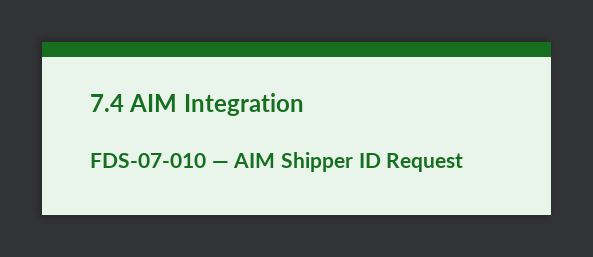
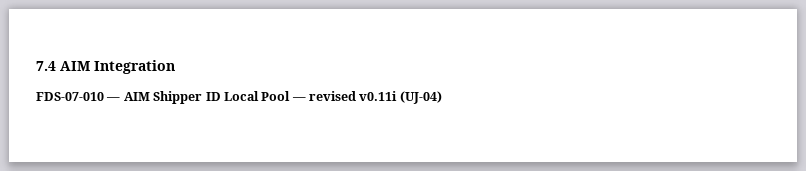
[386,153,464,172] Request -> [223,91,442,104] Local Pool — revised v0.11i (UJ-04)

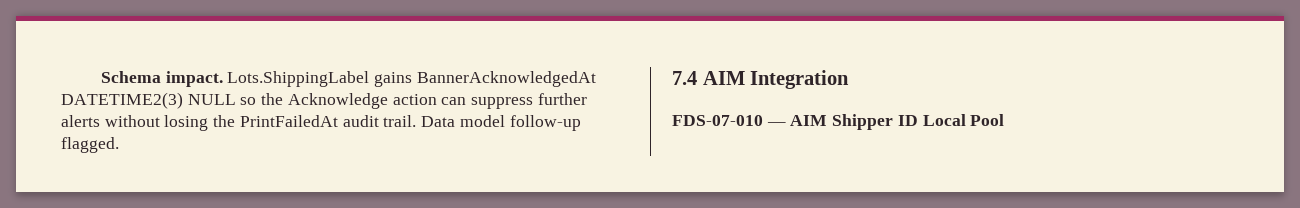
(36, 66) none -> [100,71,596,87] [61,92,587,109] [61,115,581,131] [61,137,119,153] Schema impact. Lots.ShippingLabel gains BannerAcknowledgedAt DATETIME2(3) NULL so the Acknowledge action can suppress further alerts without losing the PrintFailedAt audit trail. Data model follow-up flagged. //
[291,91,442,104] — revised v0.11i (UJ-04) -> (1005, 120) none

